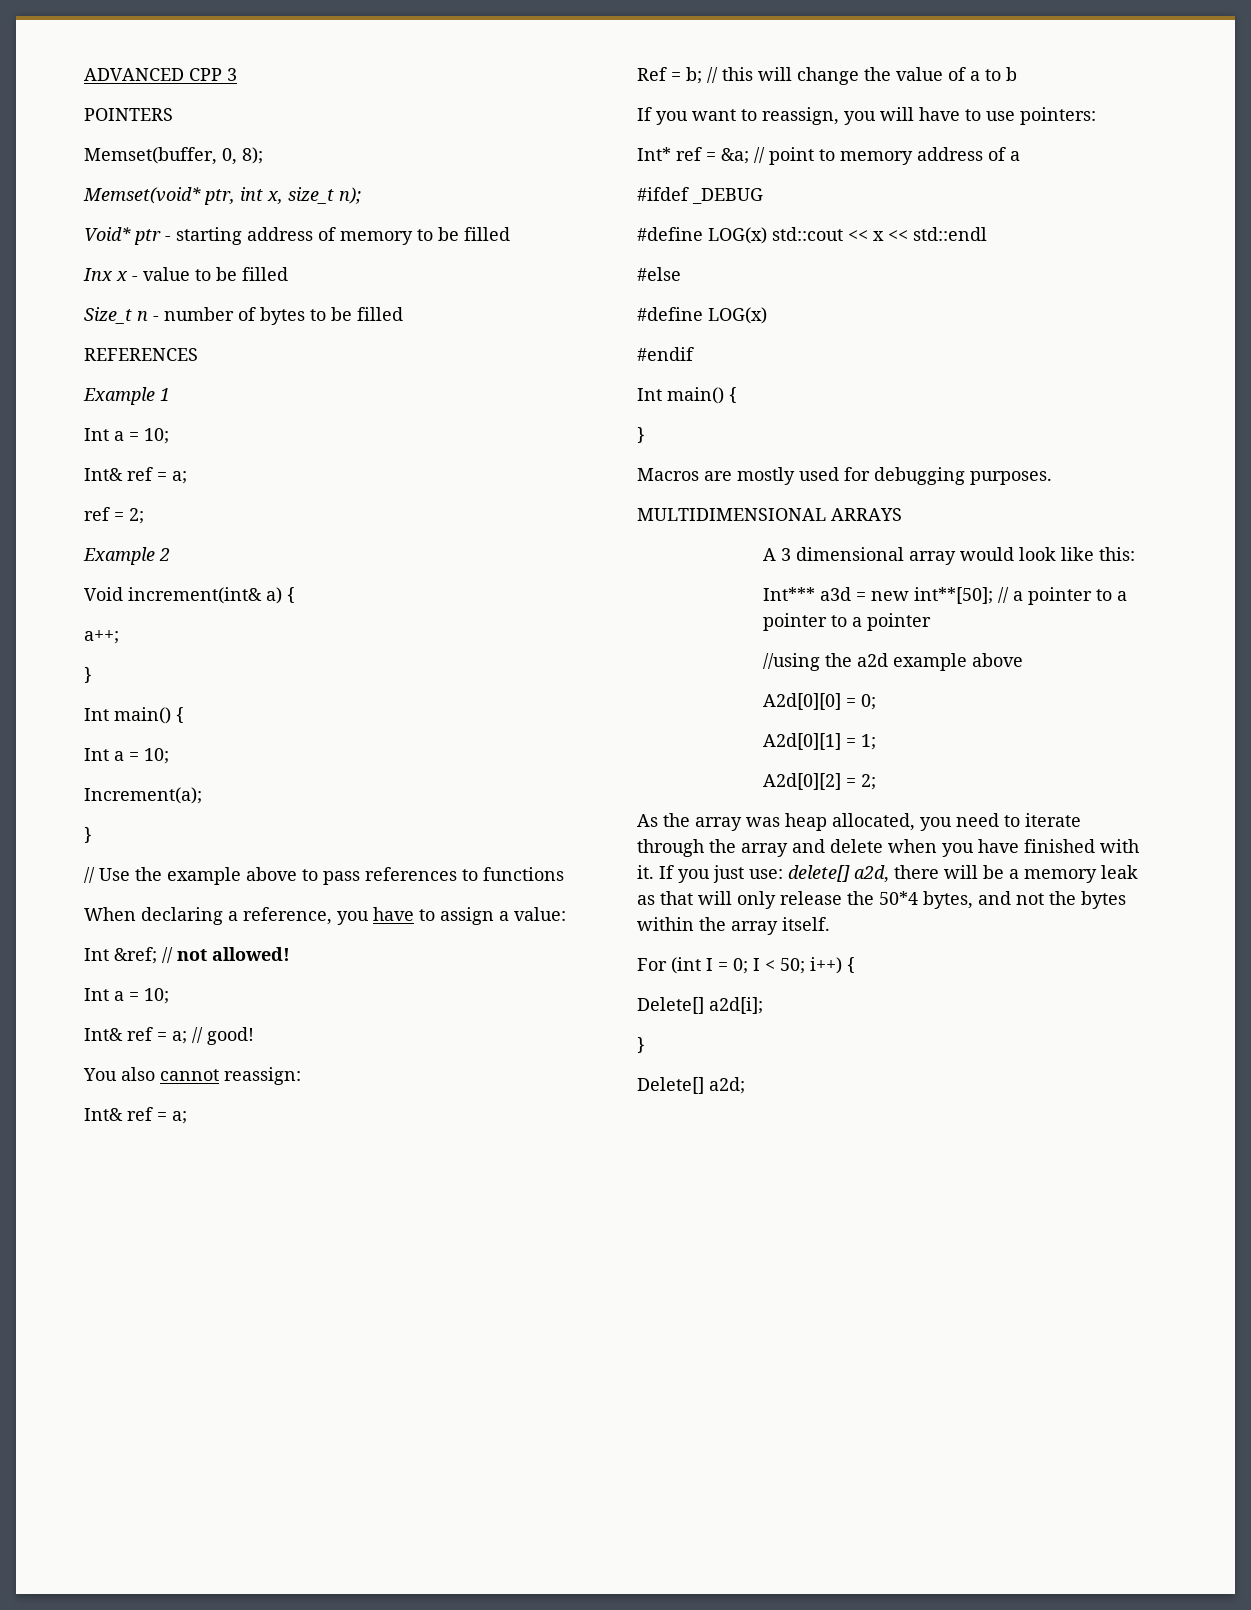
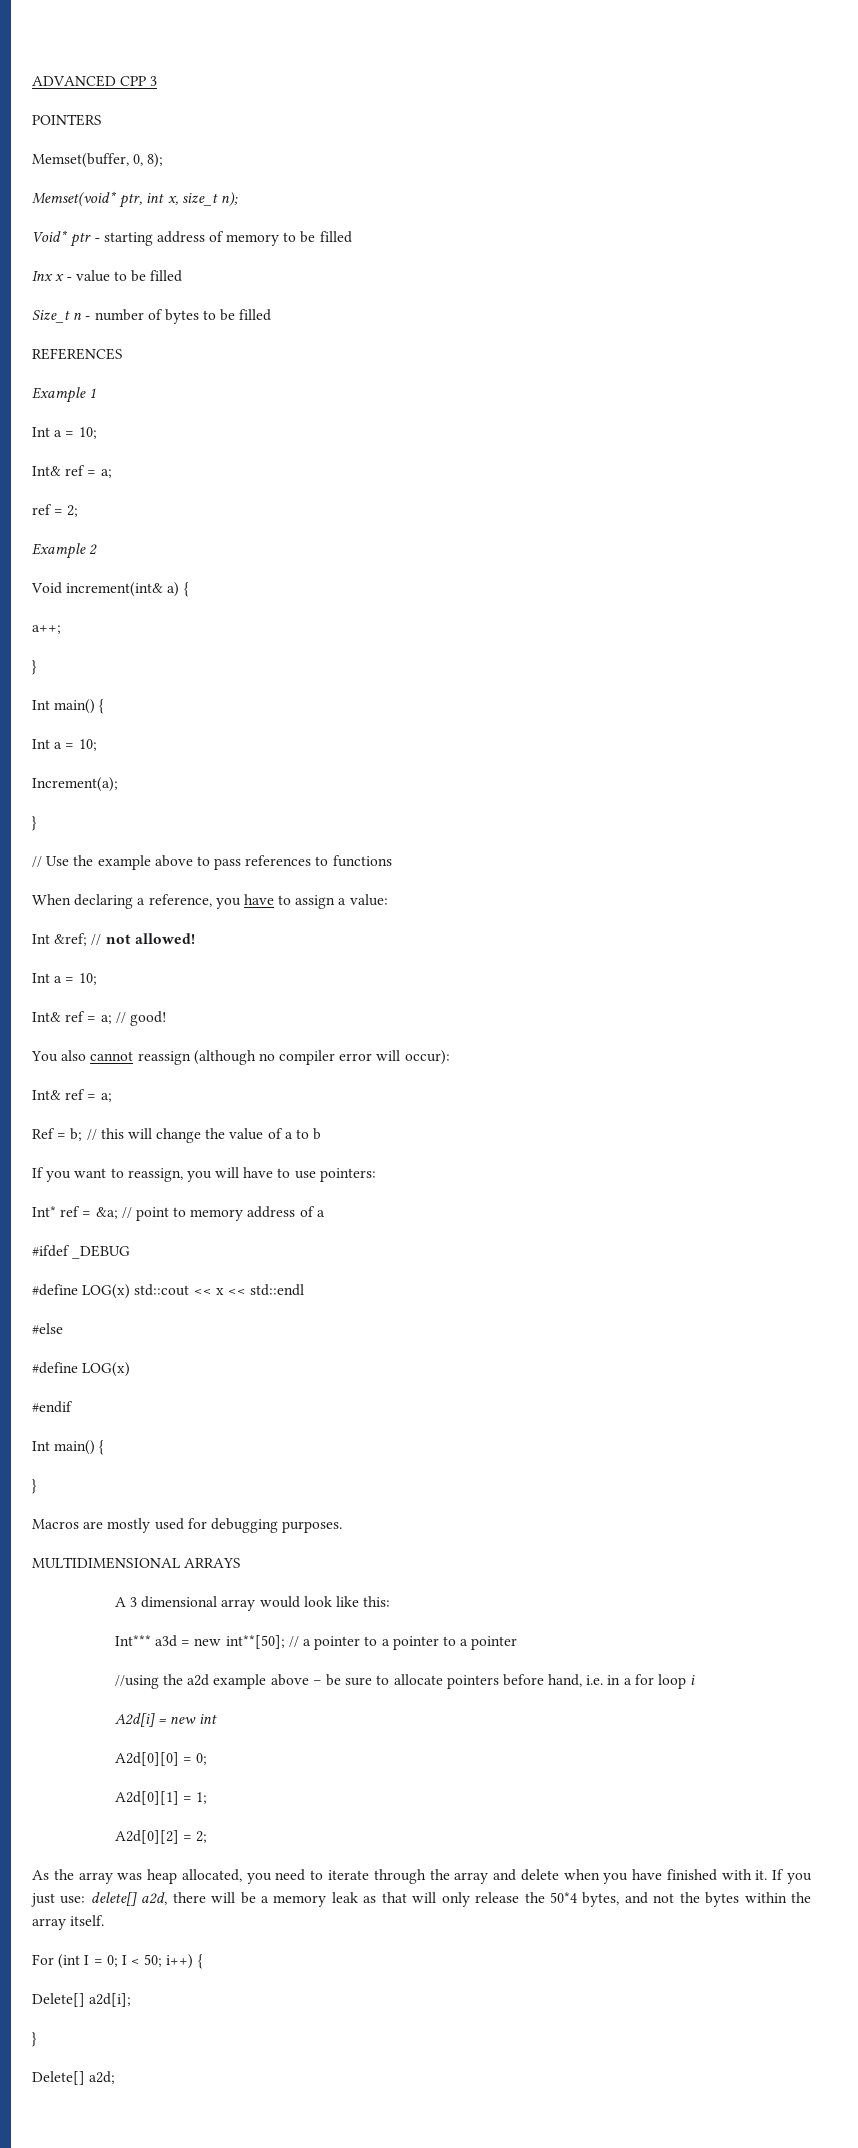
[224,1067,301,1085] reassign: -> [137,1050,450,1065] reassign (although no compiler error will occur):
(1024, 660) none -> [312,1674,696,1689] [114,1713,218,1727] – be sure to allocate pointers before hand, i.e. in a for loop i // A2d[i] = new int

